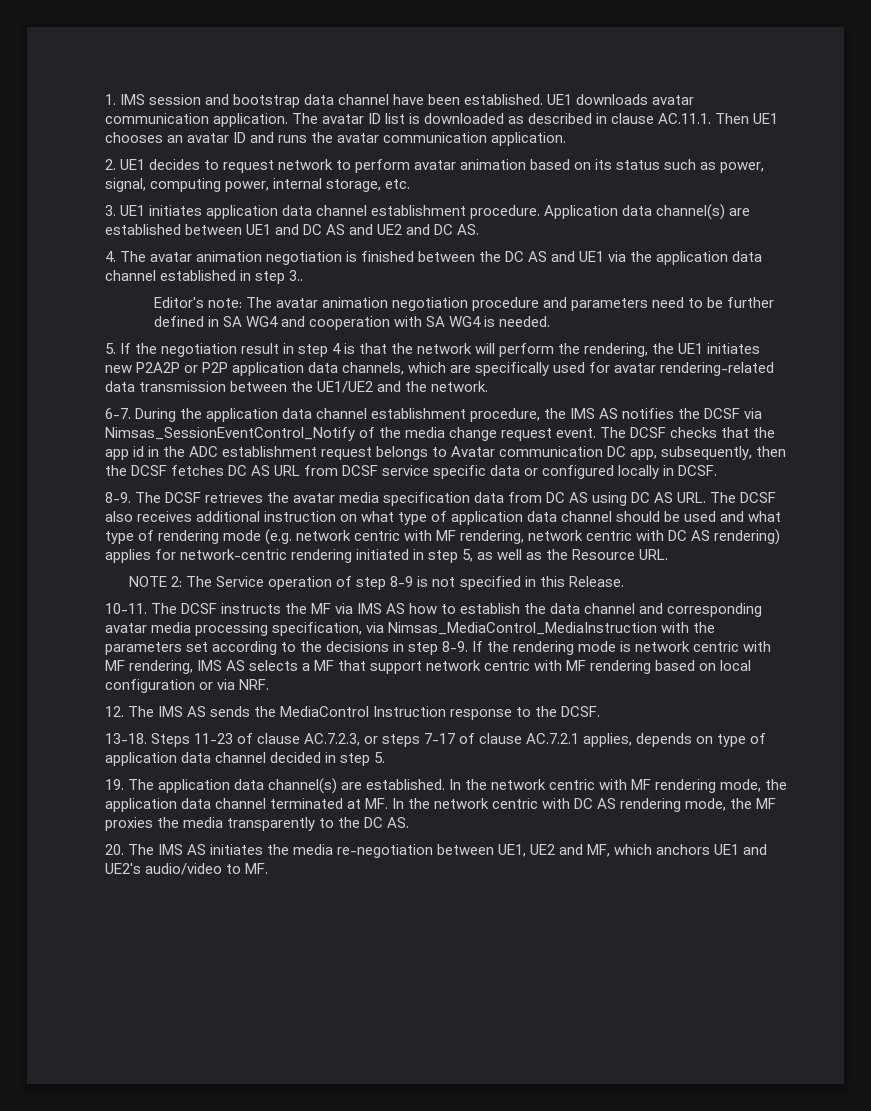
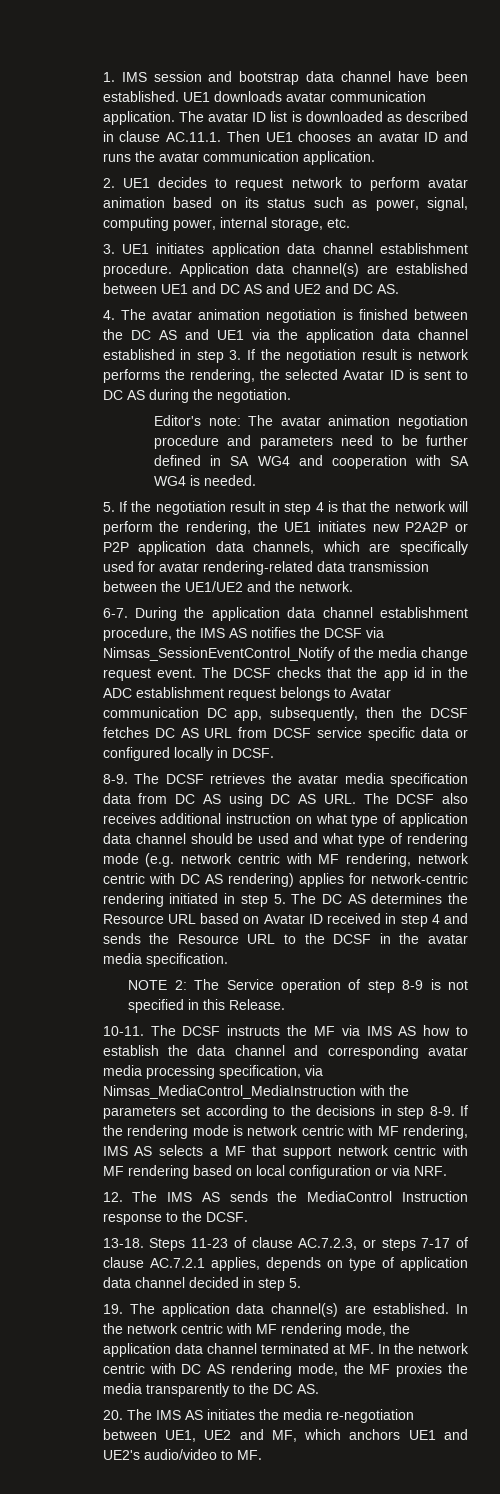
[288,270,303,281] 3.. -> [229,349,470,363] [102,369,468,383] [102,389,291,403] 3. If the negotiation result is network performs the rendering, the selected Avatar ID is sent to DC AS during the negotiation.
[461,549,669,562] 5, as well as the Resource URL. -> [273,893,468,904] [102,913,468,927] [102,933,469,944] [102,953,228,967] 5. The DC AS determines the Resource URL based on Avatar ID received in step 4 and sends the Resource URL to the DCSF in the avatar media specification.

